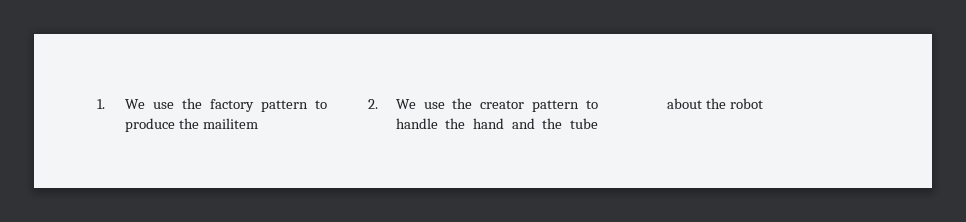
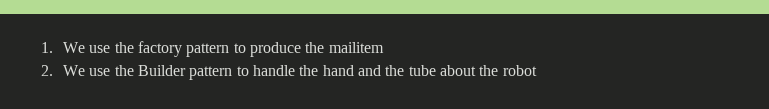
[480,100,525,109] creator -> [137,65,186,76] Builder

